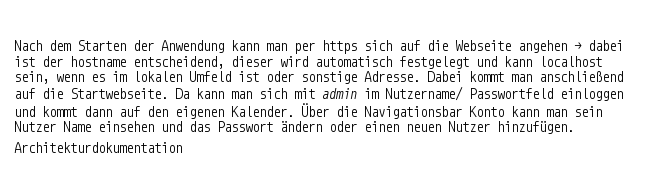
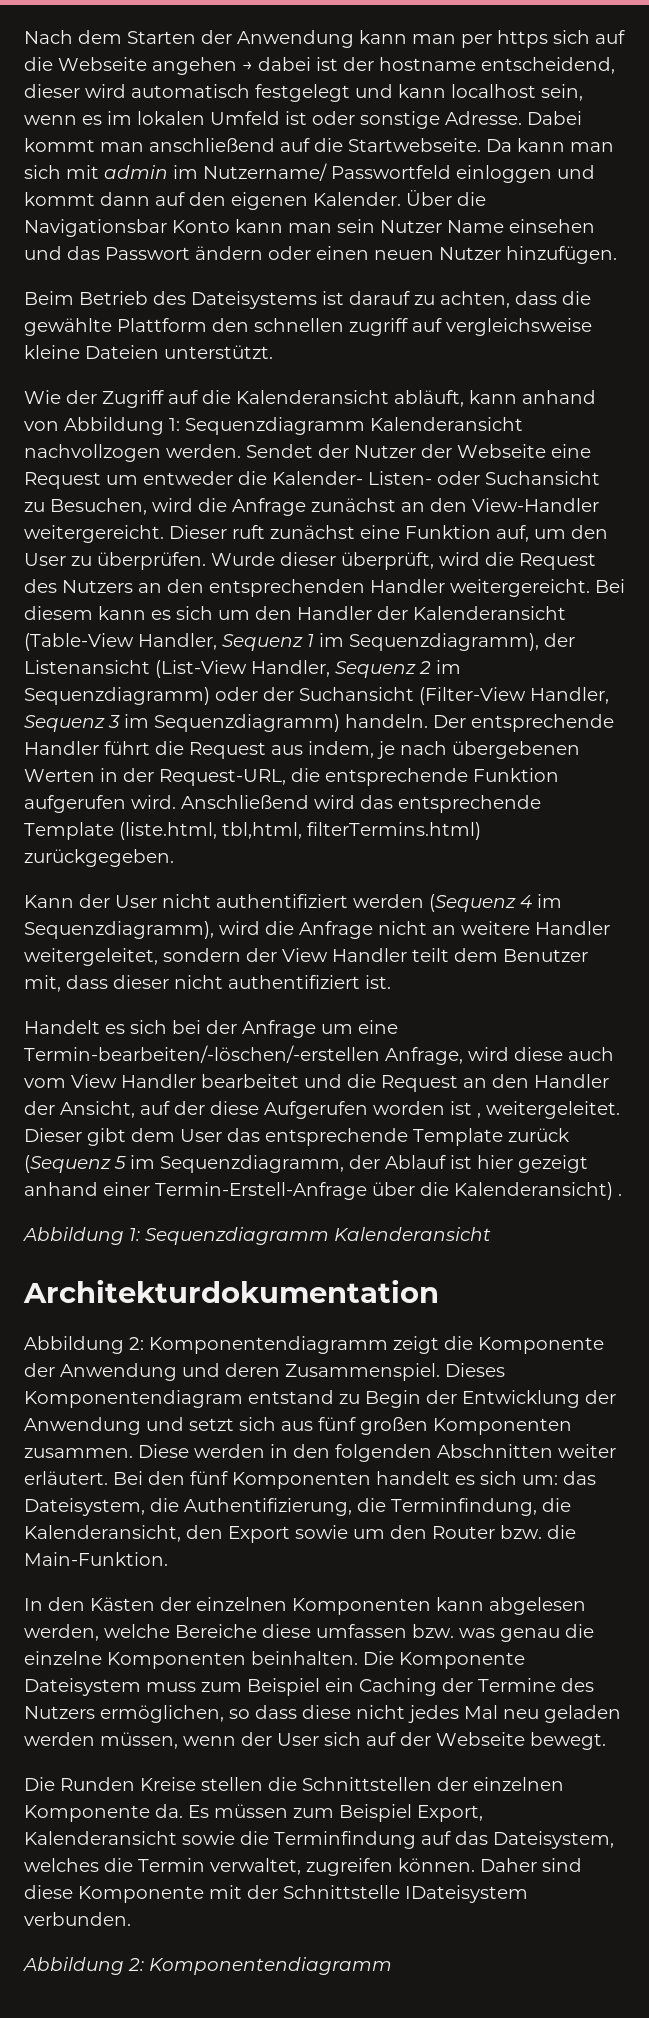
[14,142,182,153] Architekturdokumentation -> [24,291,591,309] [24,318,592,336] [24,345,273,359] [24,390,596,408] [24,417,523,435] [24,444,591,462] [24,471,600,489] [24,498,599,516] [24,525,608,543] [24,552,596,570] [24,579,625,597] [24,606,566,620] [24,633,575,651] [24,660,461,678] [24,687,609,705] [24,714,614,732] [24,741,580,759] [24,768,559,786] [24,795,541,813] [24,822,481,840] [24,849,174,867] [24,894,562,912] [24,921,610,939] [24,948,588,966] [24,975,391,992] [24,1020,398,1038] [24,1045,614,1065] [24,1074,609,1092] [24,1101,620,1119] [24,1128,569,1146] [24,1155,588,1173] [24,1182,622,1200] [23,1227,491,1245] [23,1279,439,1303] [24,1336,604,1354] [24,1363,505,1381] [24,1390,616,1408] [24,1417,572,1435] [24,1444,616,1462] [24,1471,596,1489] [24,1498,571,1516] [24,1525,576,1543] [24,1552,168,1566] [24,1597,586,1615] [24,1624,594,1642] [24,1651,525,1669] [24,1678,594,1696] [24,1705,621,1723] [24,1732,606,1750] [24,1777,564,1791] [24,1804,483,1822] [24,1831,614,1849] [24,1858,582,1876] [24,1885,528,1903] [24,1912,131,1926] [23,1957,392,1975] Beim Betrieb des Dateisystems ist darauf zu achten, dass die gewählte Plattform den schnellen zugriff auf vergleichsweise kleine Dateien unterstützt. // Wie der Zugriff auf die Kalenderansicht abläuft, kann anhand von Abbildung 1: Sequenzdiagramm Kalenderansicht nachvollzogen werden. Sendet der Nutzer der Webseite eine Request um entweder die Kalender- Listen- oder Suchansicht zu Besuchen, wird die Anfrage zunächst an den View-Handler weitergereicht. Dieser ruft zunächst eine Funktion auf, um den User zu überprüfen. Wurde dieser überprüft, wird die Request des Nutzers an den entsprechenden Handler weitergereicht. Bei diesem kann es sich um den Handler der Kalenderansicht (Table-View Handler, Sequenz 1 im Sequenzdiagramm), der Listenansicht (List-View Handler, Sequenz 2 im Sequenzdiagramm) oder der Suchansicht (Filter-View Handler, Sequenz 3 im Sequenzdiagramm) handeln. Der entsprechende Handler führt die Request aus indem, je nach übergebenen Werten in der Request-URL, die entsprechende Funktion aufgerufen wird. Anschließend wird das entsprechende Template (liste.html, tbl,html, filterTermins.html) zurückgegeben. // Kann der User nicht authentifiziert werden (Sequenz 4 im Sequenzdiagramm), wird die Anfrage nicht an weitere Handler weitergeleitet, sondern der View Handler teilt dem Benutzer mit, dass dieser nicht authentifiziert ist. // Handelt es sich bei der Anfrage um eine Termin-bearbeiten/-löschen/-erstellen Anfrage, wird diese auch vom View Handler bearbeitet und die Request an den Handler der Ansicht, auf der diese Aufgerufen worden ist , weitergeleitet. Dieser gibt dem User das entsprechende Template zurück (Sequenz 5 im Sequenzdiagramm, der Ablauf ist hier gezeigt anhand einer Termin-Erstell-Anfrage über die Kalenderansicht) . // Abbildung 1: Sequenzdiagramm Kalenderansicht // Architekturdokumentation // Abbildung 2: Komponentendiagramm zeigt die Komponente der Anwendung und deren Zusammenspiel. Dieses Komponentendiagram entstand zu Begin der Entwicklung der Anwendung und setzt sich aus fünf großen Komponenten zusammen. Diese werden in den folgenden Abschnitten weiter erläutert. Bei den fünf Komponenten handelt es sich um: das Dateisystem, die Authentifizierung, die Terminfindung, die Kalenderansicht, den Export sowie um den Router bzw. die Main-Funktion. // In den Kästen der einzelnen Komponenten kann abgelesen werden, welche Bereiche diese umfassen bzw. was genau die einzelne Komponenten beinhalten. Die Komponente Dateisystem muss zum Beispiel ein Caching der Termine des Nutzers ermöglichen, so dass diese nicht jedes Mal neu geladen werden müssen, wenn der User sich auf der Webseite bewegt. // Die Runden Kreise stellen die Schnittstellen der einzelnen Komponente da. Es müssen zum Beispiel Export, Kalenderansicht sowie die Terminfindung auf das Dateisystem, welches die Termin verwaltet, zugreifen können. Daher sind diese Komponente mit der Schnittstelle IDateisystem verbunden. // Abbildung 2: Komponentendiagramm

